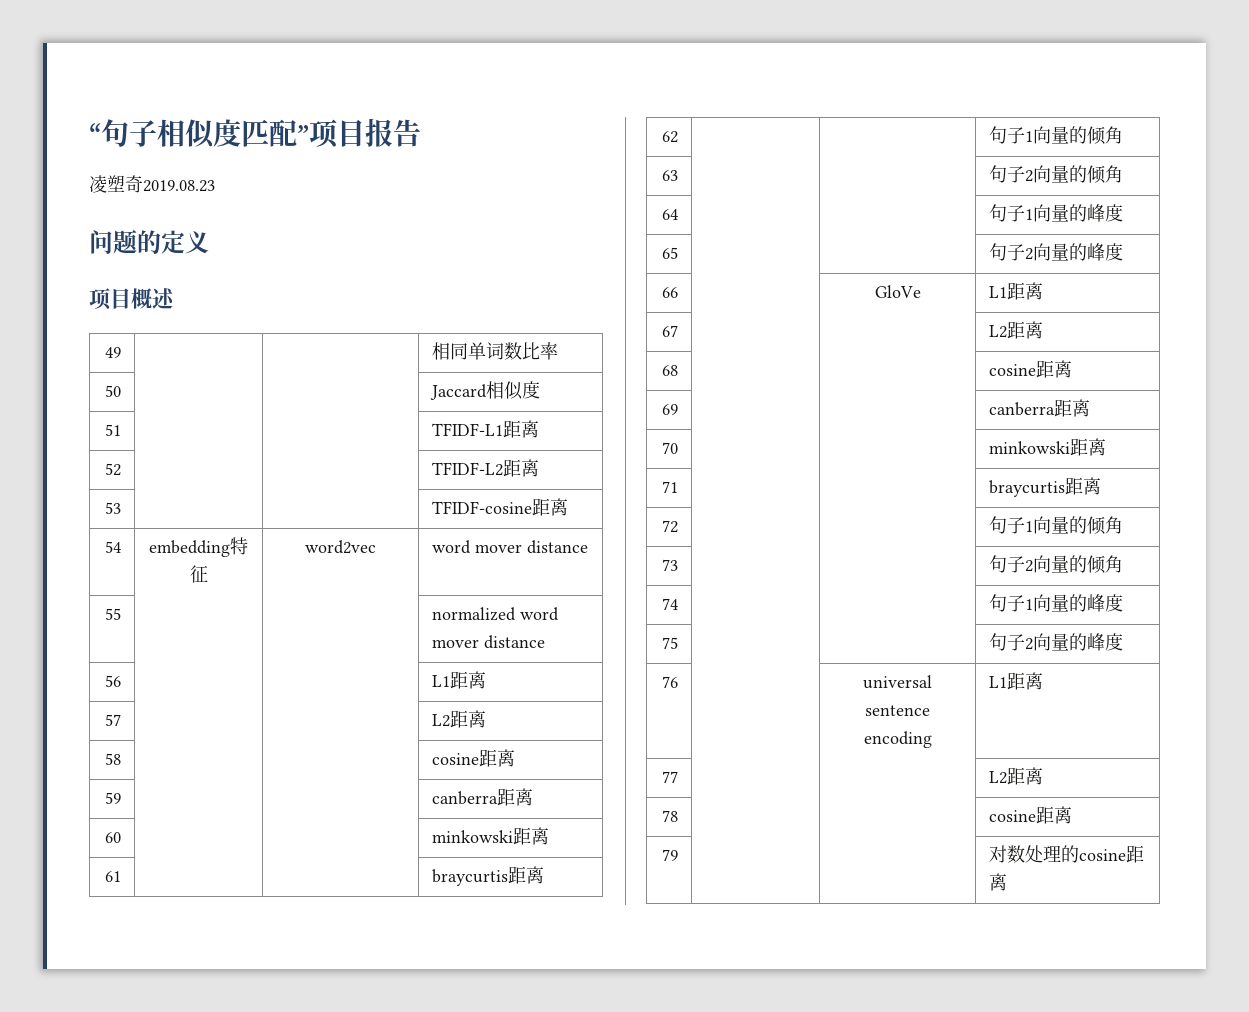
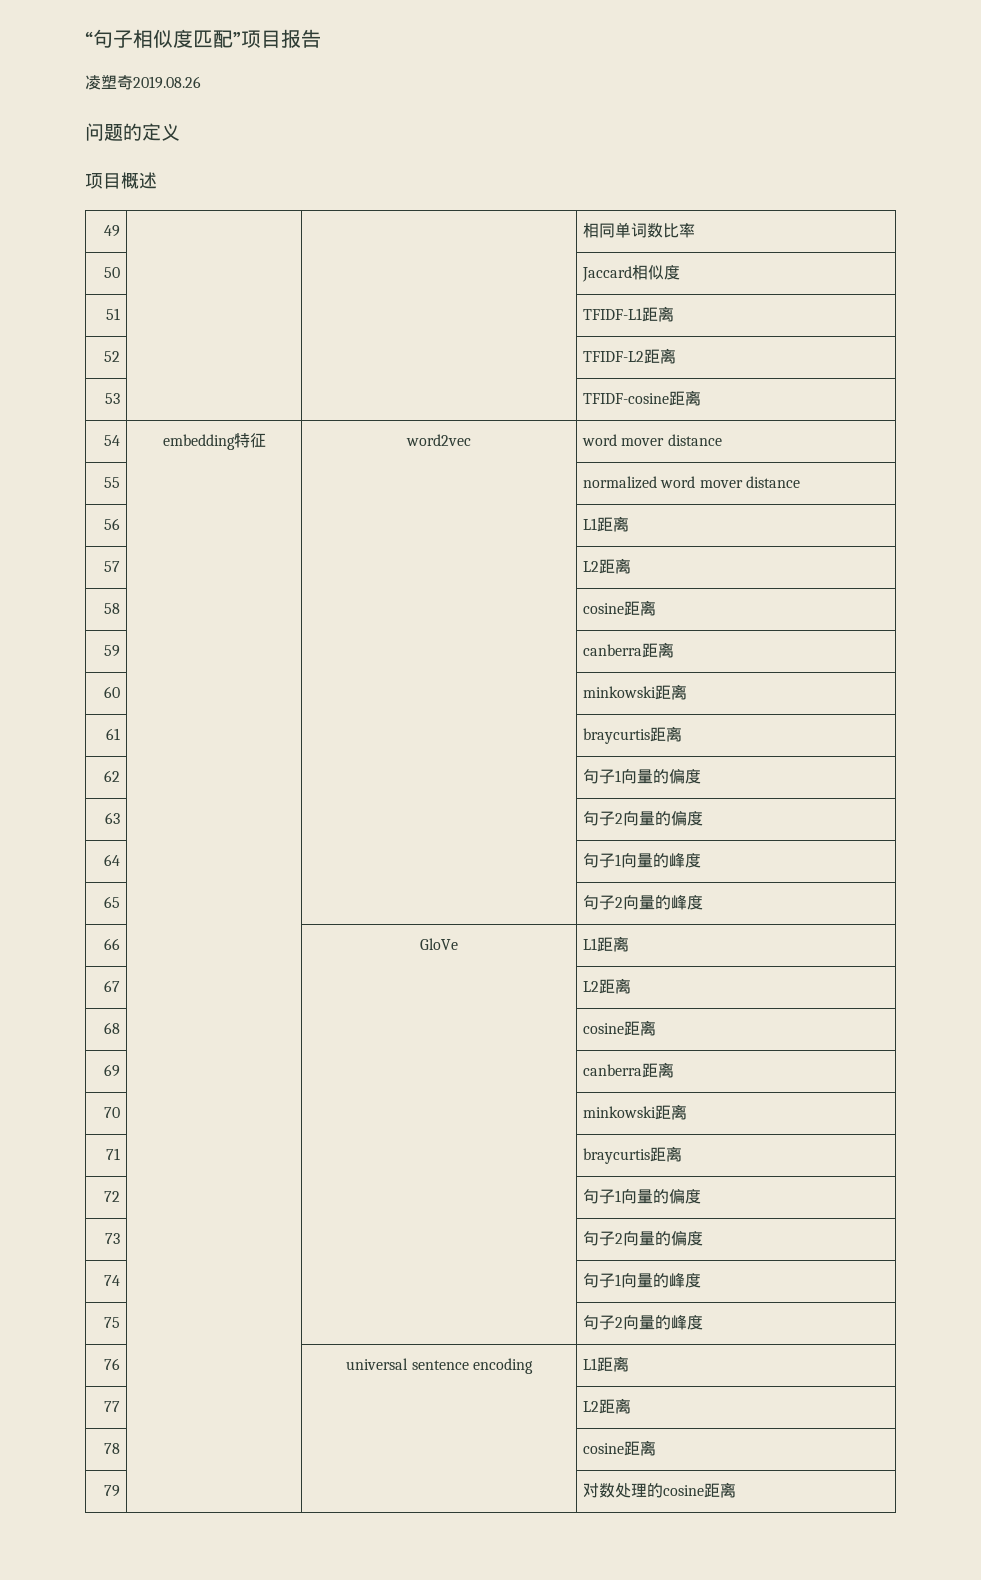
[143,180,215,192] 2019.08.23 -> [133,76,201,89] 2019.08.26
[1087,126,1124,145] 倾角 -> [669,769,702,784] 偏度
[1087,165,1124,184] 倾角 -> [671,811,704,826] 偏度
[1087,516,1124,535] 倾角 -> [669,1189,702,1204] 偏度
[1087,555,1124,574] 倾角 -> [671,1231,704,1246] 偏度

